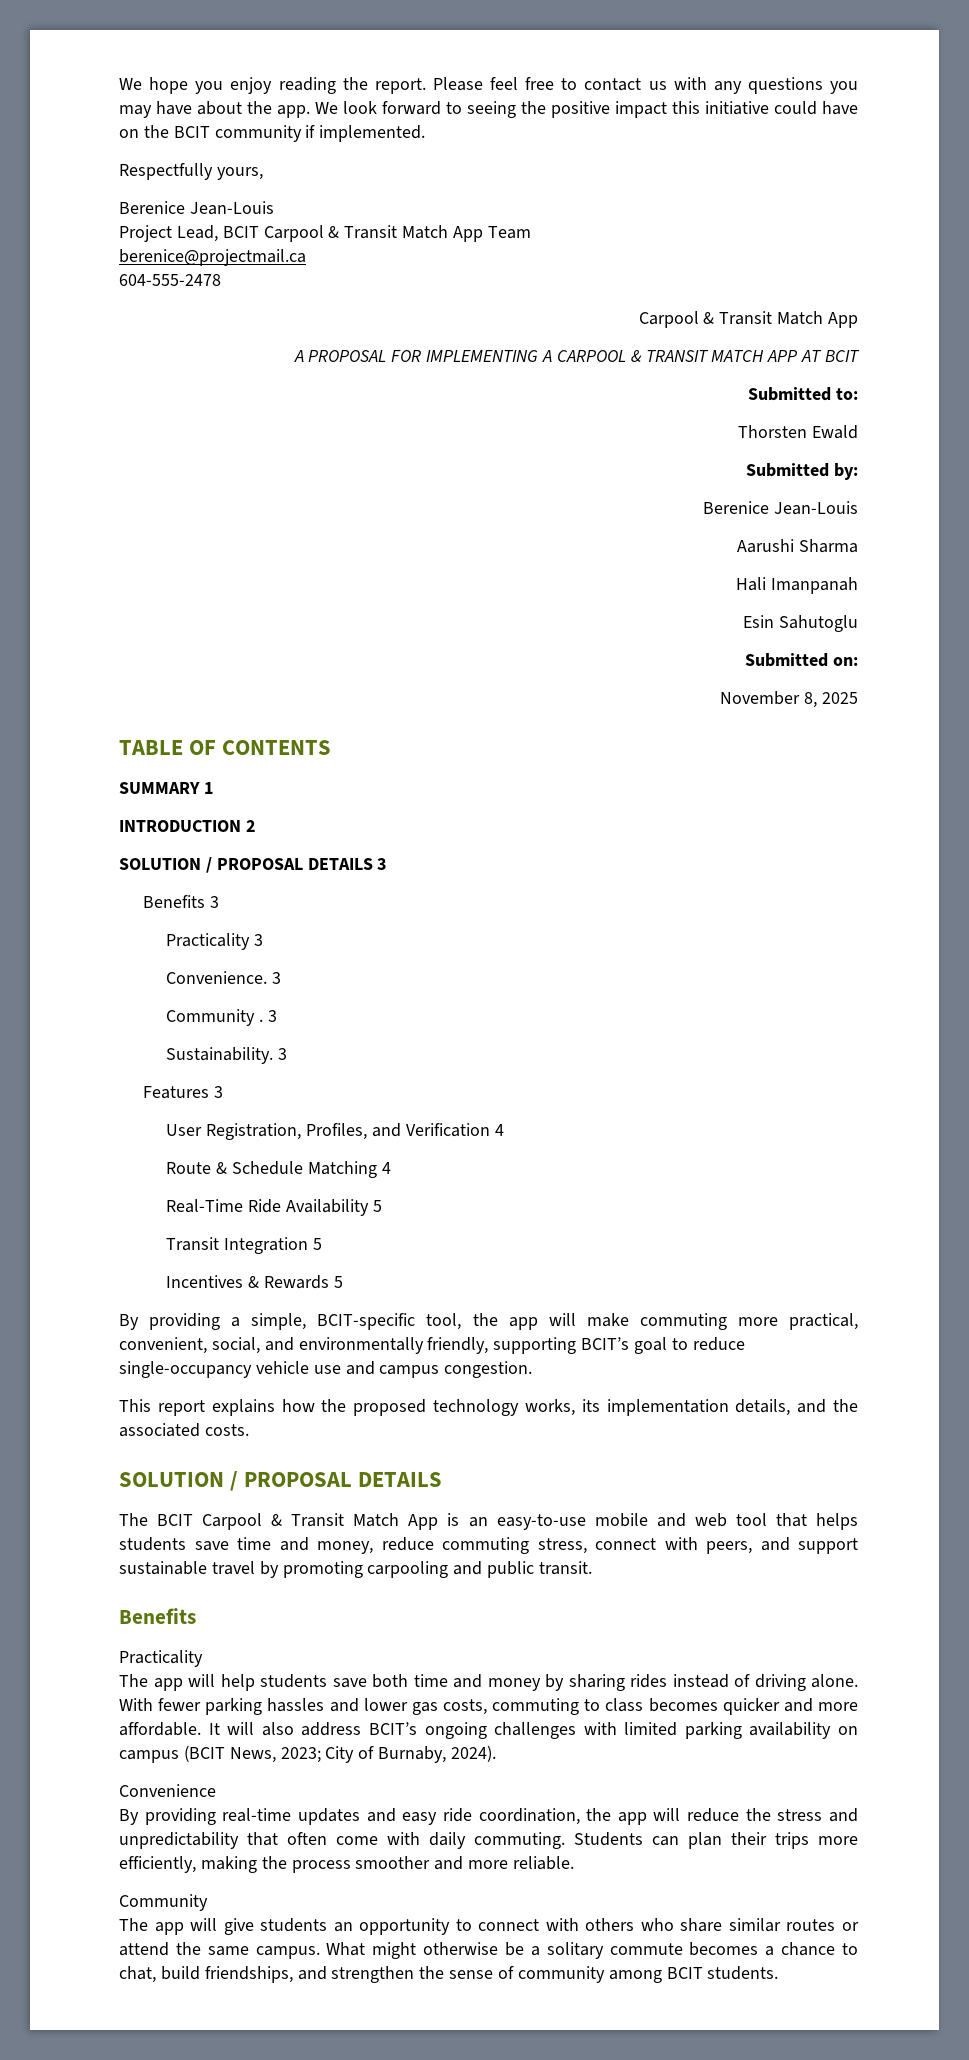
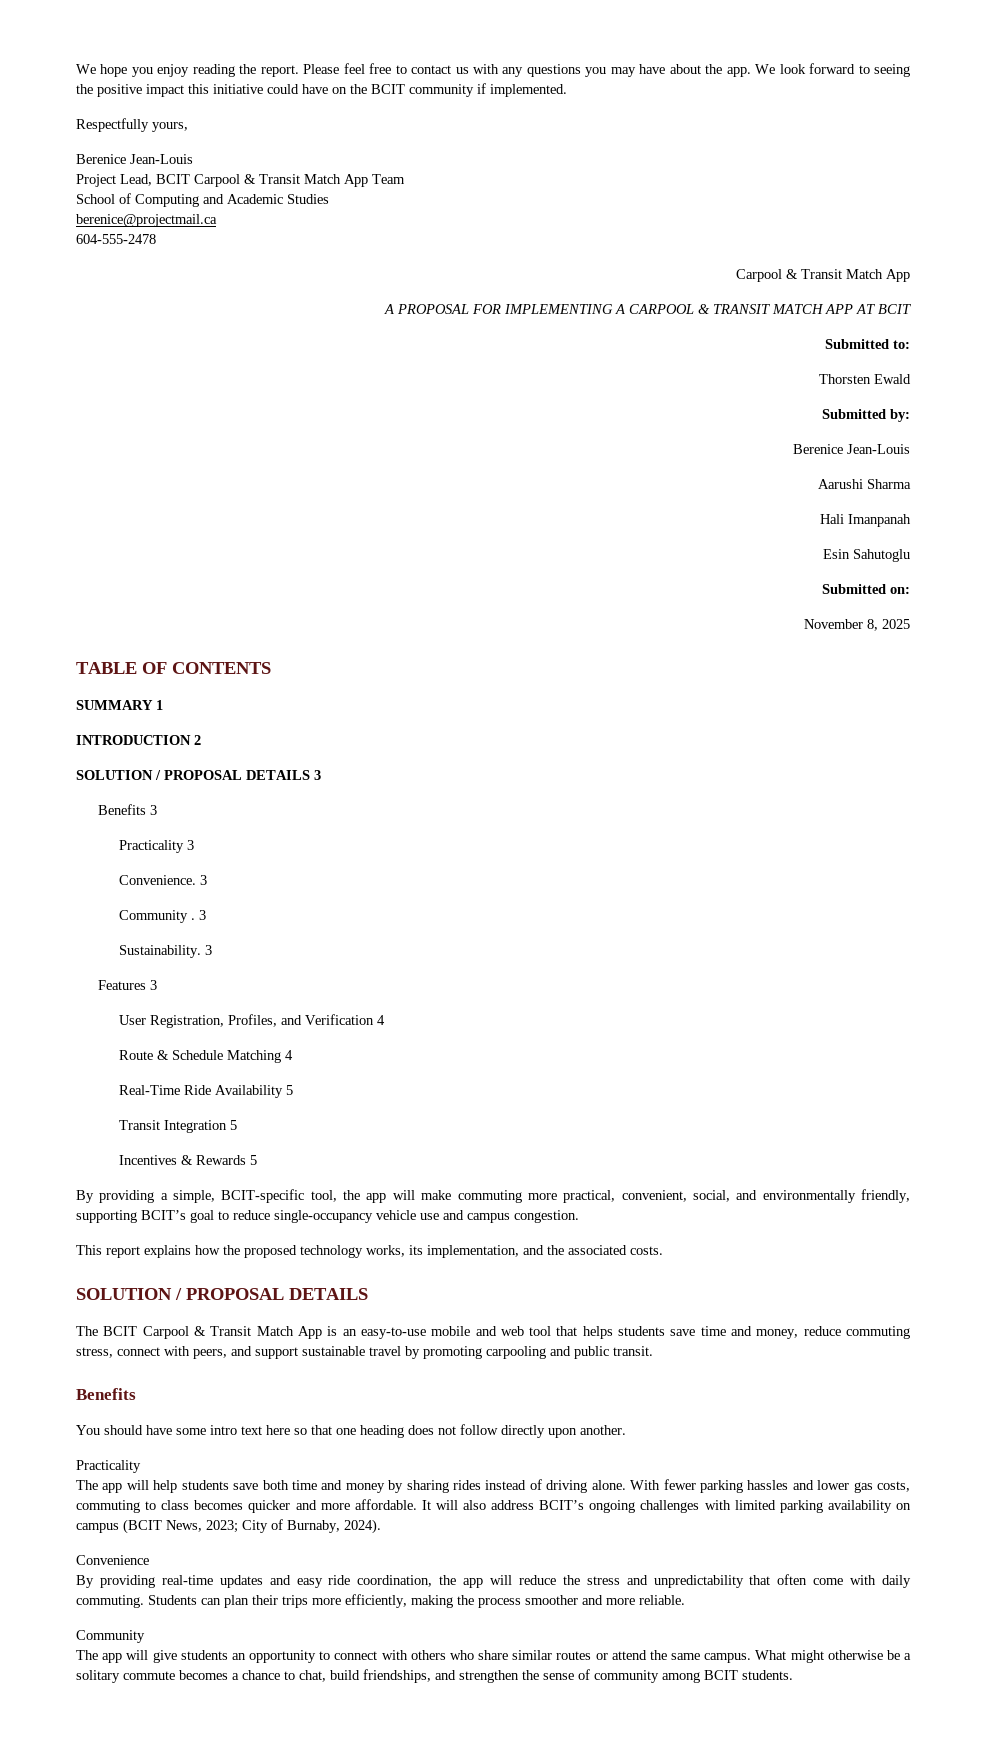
(531, 232) none -> [76,193,329,207] // School of Computing and Academic Studies
[606,1399,791,1416] implementation details, -> [427,1245,519,1258] implementation,
(196, 1616) none -> [76,1424,626,1438] // You should have some intro text here so that one heading does not follow directly upon another.

